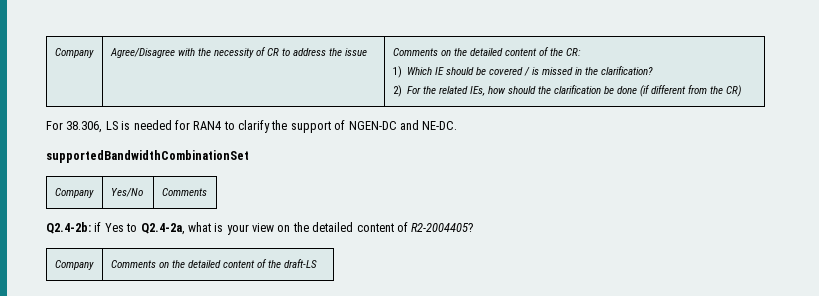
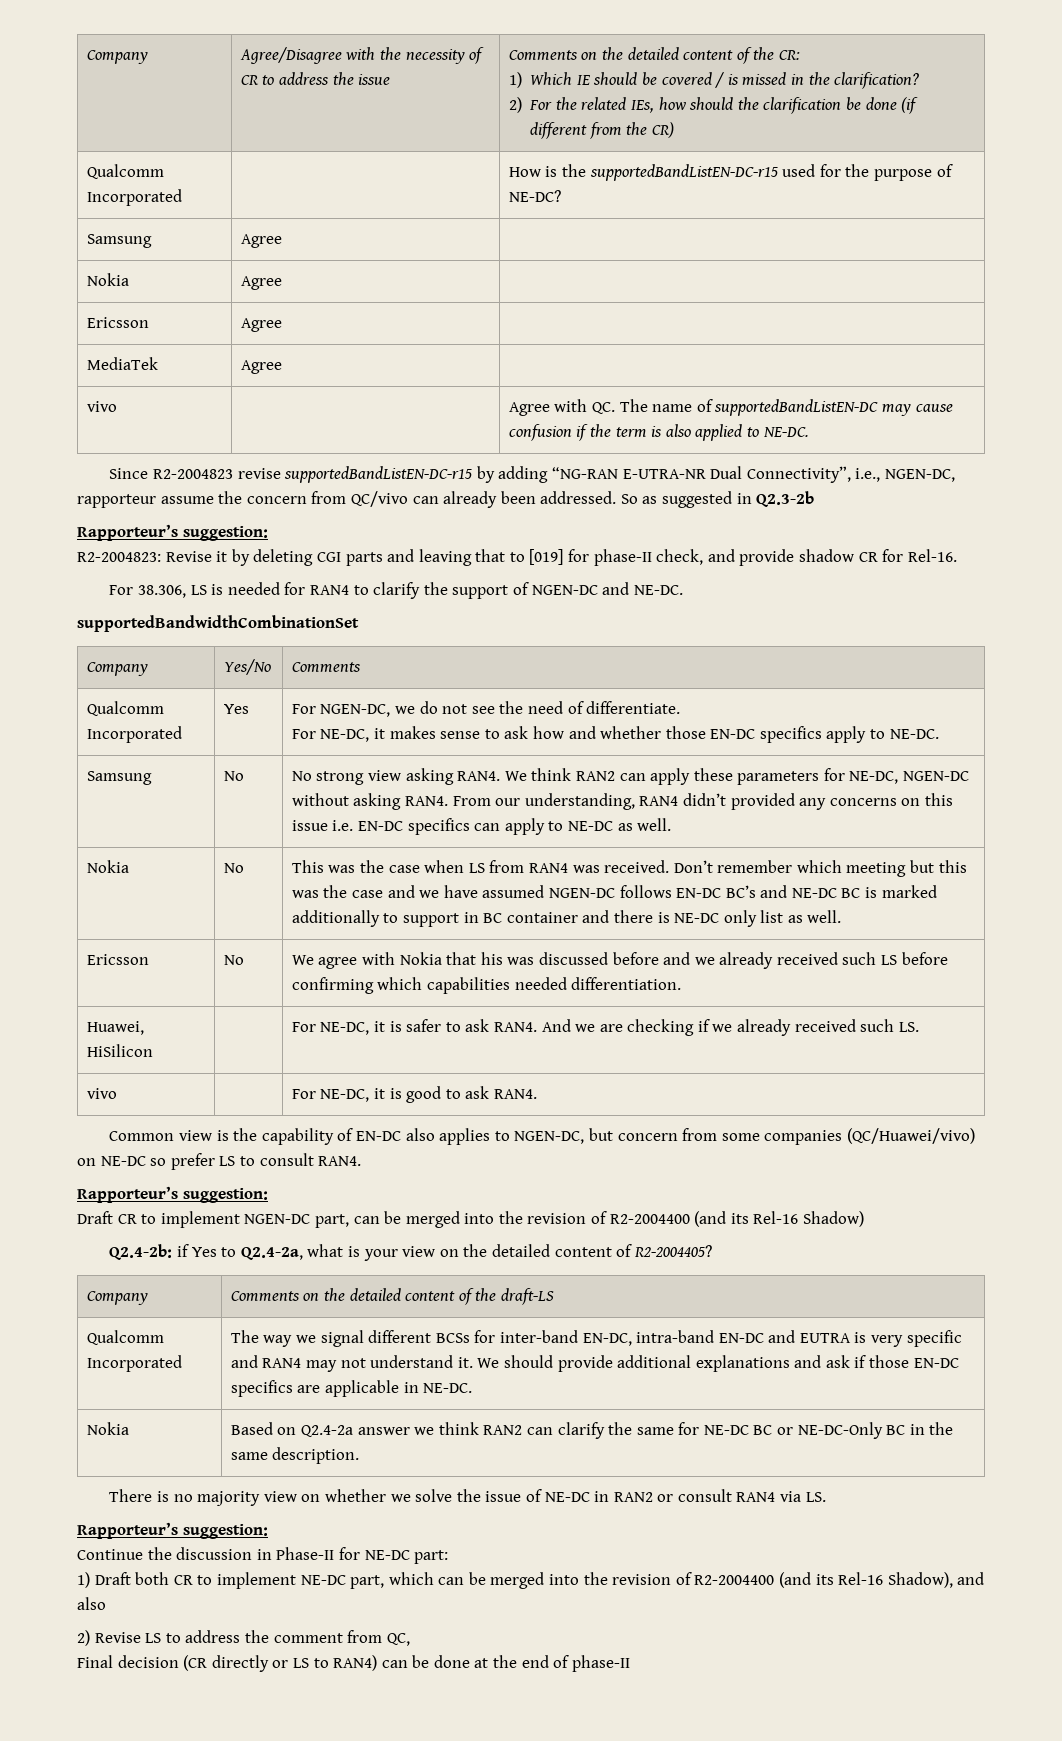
(742, 91) none -> [86,164,164,179] [86,189,182,206] [508,164,953,181] [508,190,561,202] [86,234,152,248] [240,234,282,248] [86,273,129,286] [240,276,282,290] [86,317,149,328] [240,318,282,332] [86,357,158,370] [240,360,282,374] [86,401,117,412] [508,399,953,416] [508,424,809,441] [109,466,955,483] [77,491,815,508] [77,524,268,541] [77,549,957,566] // Qualcomm Incorporated | | How is the supportedBandListEN-DC-r15 used for the purpose of NE-DC? // Samsung | Agree | // Nokia | Agree | // Ericsson | Agree | // MediaTek | Agree | // vivo | | Agree with QC. The name of supportedBandListEN-DC may cause confusion if the term is also applied to NE-DC. // Since R2-2004823 revise supportedBandListEN-DC-r15 by adding “NG-RAN E-UTRA-NR Dual Connectivity”, i.e., NGEN-DC, rapporteur assume the concern from QC/vivo can already been addressed. So as suggested in Q2.3-2b // Rapporteur’s suggestion: // R2-2004823: Revise it by deleting CGI parts and leaving that to [019] for phase-II check, and provide shadow CR for Rel-16.
(207, 192) none -> [86,701,164,716] [86,726,182,743] [223,704,249,714] [291,701,681,717] [291,726,939,743] [86,771,152,785] [223,771,244,781] [291,768,970,785] [291,793,953,810] [291,818,672,835] [86,860,129,873] [223,863,244,873] [291,860,967,877] [291,885,937,898] [291,910,842,927] [86,954,149,965] [223,955,244,965] [291,952,948,969] [291,977,682,994] [86,1021,144,1035] [86,1044,153,1057] [291,1019,919,1036] [86,1088,117,1099] [291,1086,537,1103] [109,1128,975,1145] [77,1153,362,1170] [77,1186,268,1203] [77,1211,865,1228] // Qualcomm Incorporated | Yes | For NGEN-DC, we do not see the need of differentiate. // For NE-DC, it makes sense to ask how and whether those EN-DC specifics apply to NE-DC. // Samsung | No | No strong view asking RAN4. We think RAN2 can apply these parameters for NE-DC, NGEN-DC without asking RAN4. From our understanding, RAN4 didn’t provided any concerns on this issue i.e. EN-DC specifics can apply to NE-DC as well. // Nokia | No | This was the case when LS from RAN4 was received. Don’t remember which meeting but this was the case and we have assumed NGEN-DC follows EN-DC BC’s and NE-DC BC is marked additionally to support in BC container and there is NE-DC only list as well. // Ericsson | No | We agree with Nokia that his was discussed before and we already received such LS before confirming which capabilities needed differentiation. // Huawei, HiSilicon | | For NE-DC, it is safer to ask RAN4. And we are checking if we already received such LS. // vivo | | For NE-DC, it is good to ask RAN4. // Common view is the capability of EN-DC also applies to NGEN-DC, but concern from some companies (QC/Huawei/vivo) on NE-DC so prefer LS to consult RAN4. // Rapporteur’s suggestion: // Draft CR to implement NGEN-DC part, can be merged into the revision of R2-2004400 (and its Rel-16 Shadow)
(317, 263) none -> [86,1330,164,1345] [86,1355,182,1372] [230,1330,962,1347] [230,1355,959,1372] [230,1380,473,1397] [86,1422,129,1435] [230,1422,954,1439] [230,1447,360,1464] [109,1489,826,1506] [77,1522,268,1539] [77,1547,449,1564] [77,1572,985,1589] [77,1597,106,1610] [77,1630,410,1646] [77,1655,630,1672] // Qualcomm Incorporated | The way we signal different BCSs for inter-band EN-DC, intra-band EN-DC and EUTRA is very specific and RAN4 may not understand it. We should provide additional explanations and ask if those EN-DC specifics are applicable in NE-DC. // Nokia | Based on Q2.4-2a answer we think RAN2 can clarify the same for NE-DC BC or NE-DC-Only BC in the same description. // There is no majority view on whether we solve the issue of NE-DC in RAN2 or consult RAN4 via LS. // Rapporteur’s suggestion: // Continue the discussion in Phase-II for NE-DC part: // 1) Draft both CR to implement NE-DC part, which can be merged into the revision of R2-2004400 (and its Rel-16 Shadow), and also // 2) Revise LS to address the comment from QC, // Final decision (CR directly or LS to RAN4) can be done at the end of phase-II

